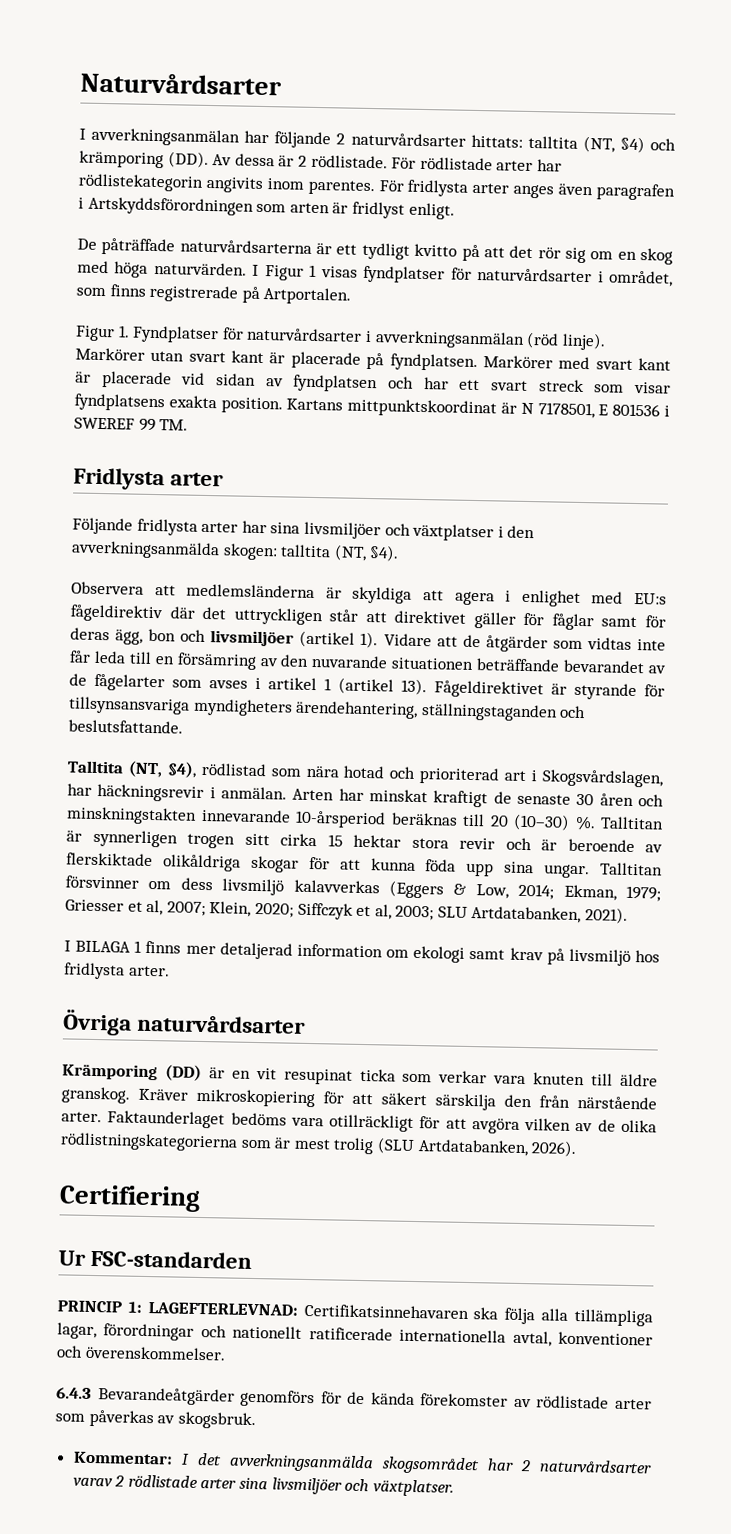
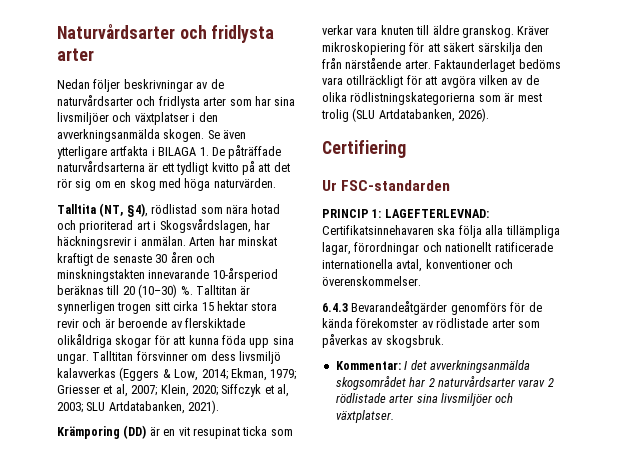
[79,127,677,154] [79,150,562,172] [78,173,675,201] [78,196,455,220] // I avverkningsanmälan har följande 2 naturvårdsarter hittats: talltita (NT, §4) och krämporing (DD). Av dessa är 2 rödlistade. För rödlistade arter har rödlistekategorin angivits inom parentes. För fridlysta arter anges även paragrafen i Artskyddsförordningen som arten är fridlyst enligt. // -> [179,25,275,43] [57,48,94,61] [57,79,224,92] [57,95,296,109] [57,112,218,125] [57,129,247,142] [57,146,209,159] och fridlysta arter // Nedan följer beskrivningar av de naturvårdsarter och fridlysta arter som har sina livsmiljöer och växtplatser i den avverkningsanmälda skogen. Se även ytterligare artfakta i BILAGA 1.
[252,264,673,287] [76,284,352,305] [75,325,606,351] [75,347,672,372] [75,370,671,394] [74,393,670,419] [74,417,189,432] [73,467,225,491] [72,517,536,542] [71,540,400,562] [71,581,668,607] [70,604,666,631] [70,627,667,653] [69,650,667,674] [69,673,665,701] [68,696,587,722] [68,719,183,734] I Figur 1 visas fyndplatser för naturvårdsarter i området, som finns registrerade på Artportalen. // Figur 1. Fyndplatser för naturvårdsarter i avverkningsanmälan (röd linje). Markörer utan svart kant är placerade på fyndplatsen. Markörer med svart kant är placerade vid sidan av fyndplatsen och har ett svart streck som visar fyndplatsens exakta position. Kartans mittpunktskoordinat är N 7178501, E 801536 i SWEREF 99 TM. // Fridlysta arter // Följande fridlysta arter har sina livsmiljöer och växtplatser i den avverkningsanmälda skogen: talltita (NT, §4). // Observera att medlemsländerna är skyldiga att agera i enlighet med EU:s fågeldirektiv där det uttryckligen står att direktivet gäller för fåglar samt för deras ägg, bon och livsmiljöer (artikel 1). Vidare att de åtgärder som vidtas inte får leda till en försämring av den nuvarande situationen beträffande bevarandet av de fågelarter som avses i artikel 1 (artikel 13). Fågeldirektivet är styrande för tillsynsansvariga myndigheters ärendehantering, ställningstaganden och beslutsfattande. -> (276, 183) none
[64,940,660,966] [63,962,170,980] [62,1009,307,1036] // I BILAGA 1 finns mer detaljerad information om ekologi samt krav på livsmiljö hos fridlysta arter. // Övriga naturvårdsarter -> (220, 407) none

